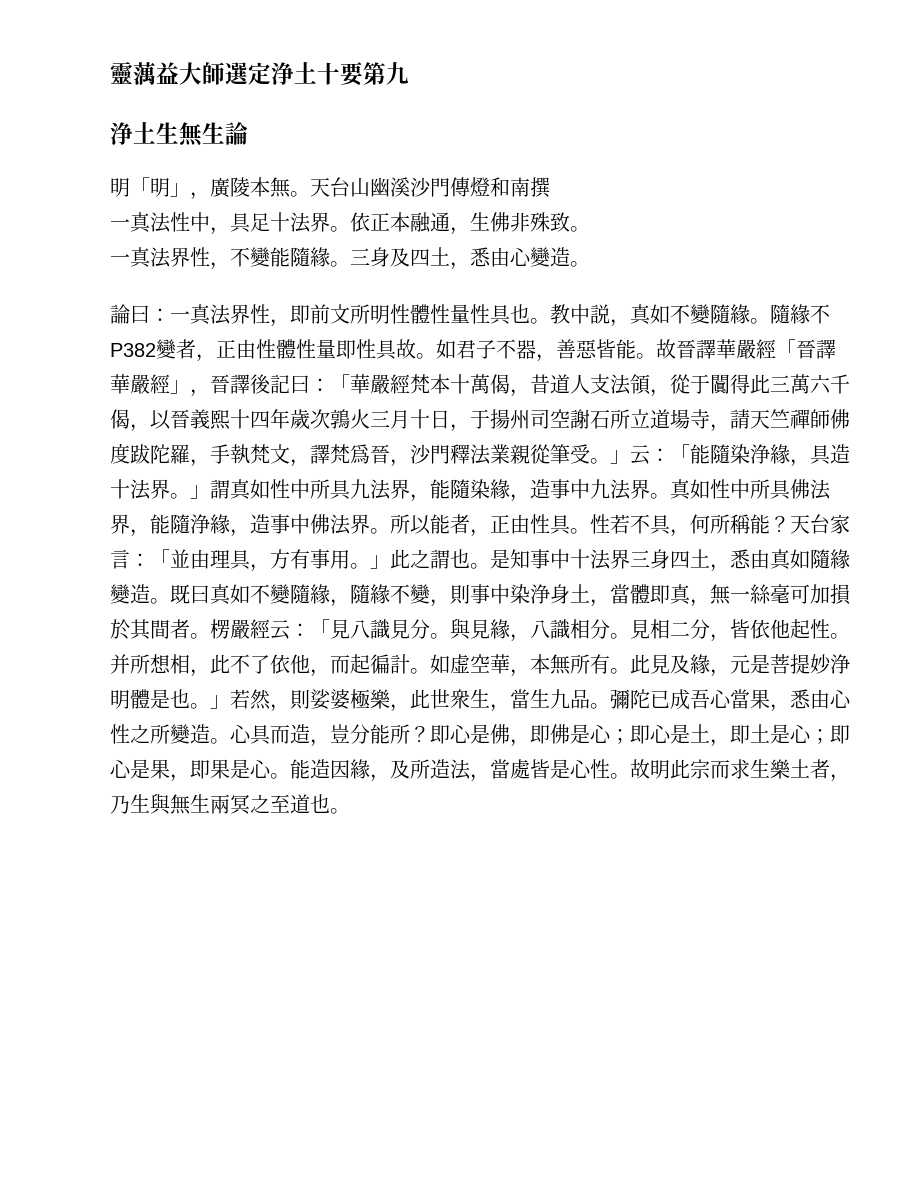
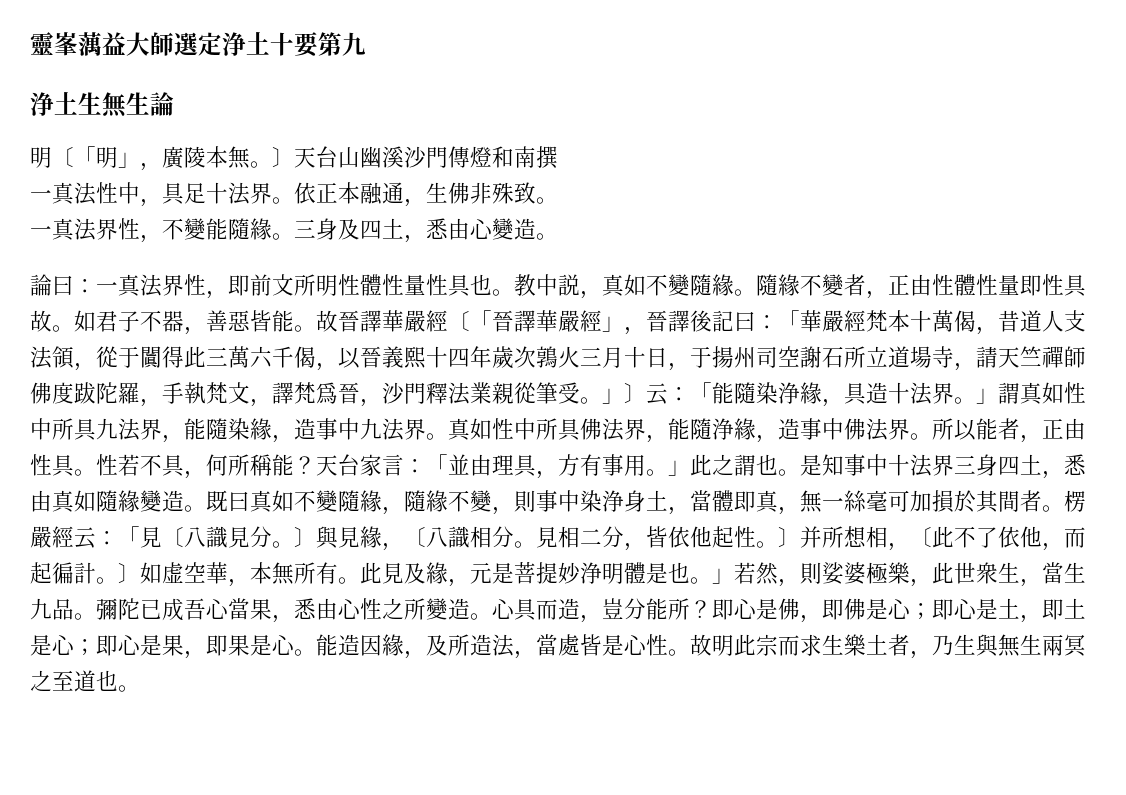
(133, 72) none -> [54,32,78,56] 峯
(130, 187) none -> [52,147,74,168] 〔
(310, 194) none -> [272,147,294,168] 〕
[110,343,156,357] P382 -> (822, 285) none
(776, 349) none -> [448,311,470,332] 〔
(630, 457) none -> [624,383,646,404] 〕
(350, 629) none -> [162,527,184,548] 〔
(450, 636) none -> [294,527,316,548] 〕
(530, 638) none -> [404,527,426,548] 〔
(850, 636) none -> [778,527,800,548] 〕
(210, 673) none -> [910,527,932,548] 〔
(430, 671) none -> [118,563,140,584] 〕

